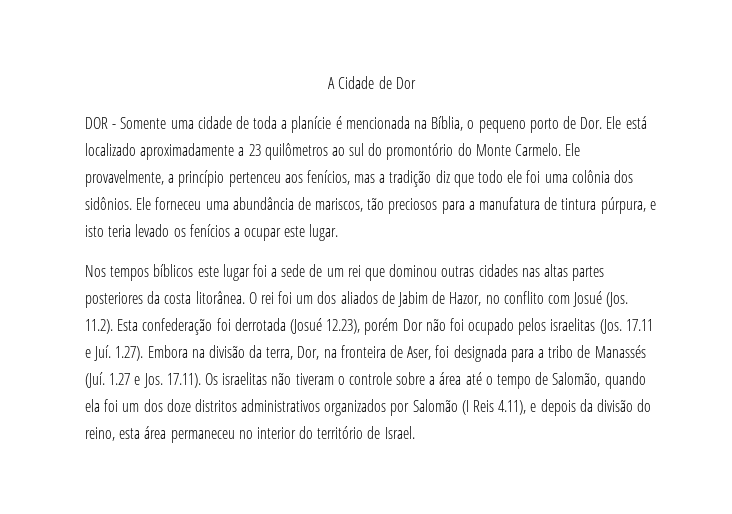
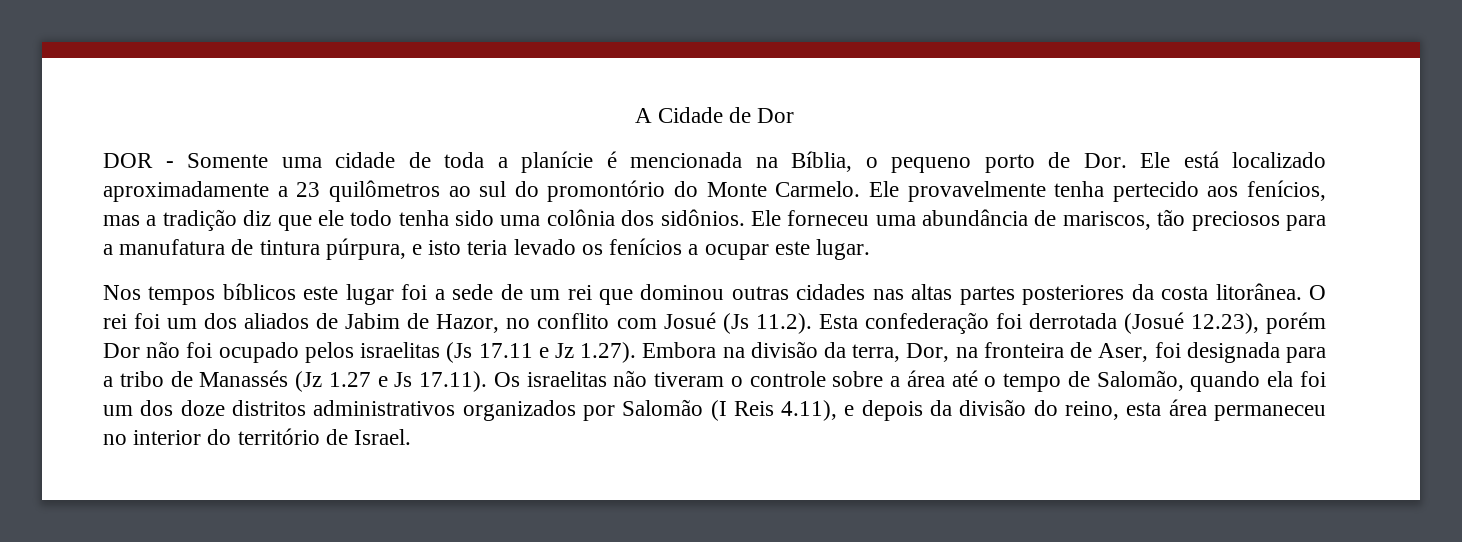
[85,170,281,187] provavelmente, a princípio pertenceu -> [907,181,1199,202] provavelmente tenha pertecido
[478,170,541,183] todo ele foi -> [317,210,495,226] ele todo tenha sido
[606,292,629,307] (Jos. -> [722,313,749,334] (Js
[599,319,622,334] (Jos. -> [446,342,473,363] (Js
[94,345,112,361] Juí. -> [554,343,574,358] Jz
[85,372,105,388] (Juí. -> [295,371,323,392] (Jz
[143,373,163,388] Jos. -> [394,372,413,387] Js

